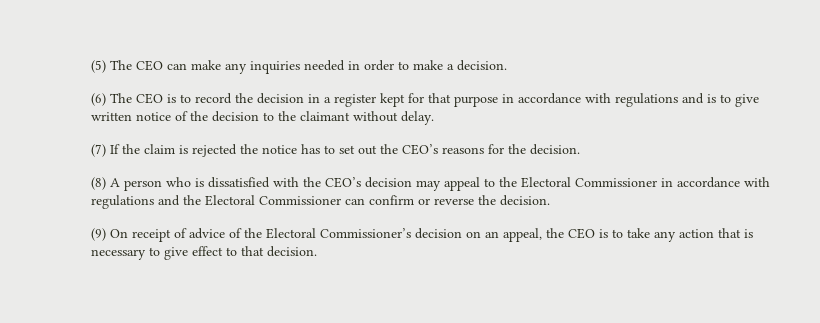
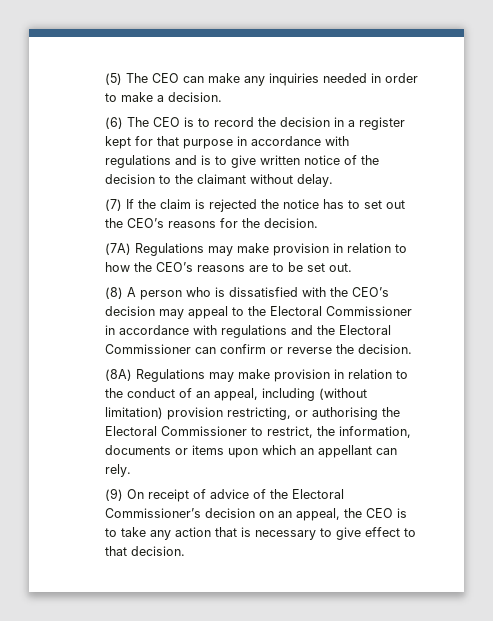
(580, 149) none -> [104,243,407,256] [104,262,352,272] // (7A) Regulations may make provision in relation to how the CEO’s reasons are to be set out.
(550, 200) none -> [104,369,408,382] [104,388,367,401] [104,407,400,420] [104,426,411,438] [104,445,397,458] [104,464,131,477] // (8A) Regulations may make provision in relation to the conduct of an appeal, including (without limitation) provision restricting, or authorising the Electoral Commissioner to restrict, the information, documents or items upon which an appellant can rely.

